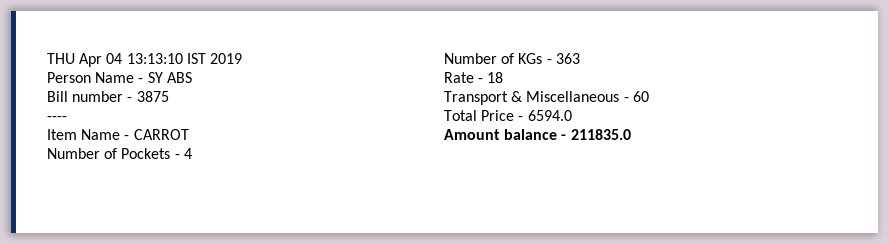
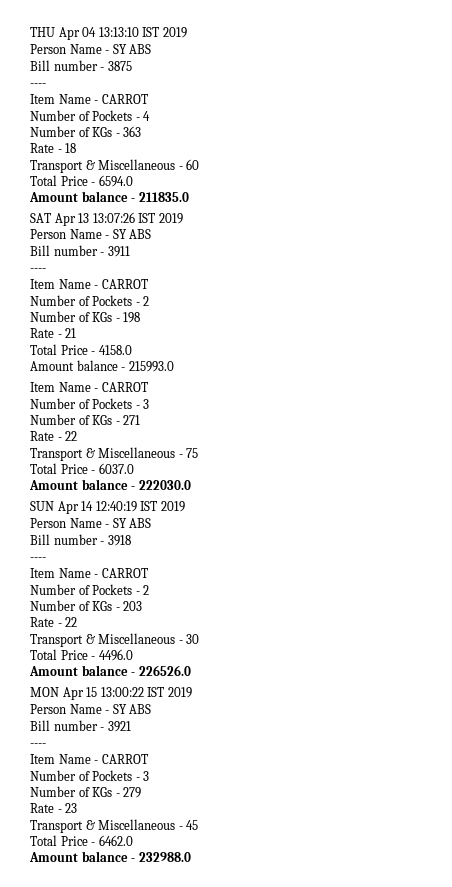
(631, 134) none -> [30,212,183,226] [30,229,152,239] [30,245,130,257] [30,268,46,272] [30,279,148,289] [30,295,150,306] [30,311,141,323] [30,328,77,338] [30,344,132,355] [30,360,174,372] [30,382,148,392] [30,398,150,409] [30,414,141,425] [30,431,78,441] [30,447,199,461] [30,463,134,474] [29,479,191,490] [30,501,185,514] [30,518,152,528] [30,534,131,546] [30,557,46,561] [30,568,148,578] [30,584,150,595] [30,600,143,611] [30,617,78,627] [30,633,200,647] [30,649,133,661] [29,665,191,676] [30,687,192,700] [30,704,152,714] [30,720,131,732] [30,743,46,747] [30,754,148,764] [30,770,150,781] [30,786,142,798] [30,803,78,813] [30,819,199,833] [30,835,133,846] [29,851,191,862] // SAT Apr 13 13:07:26 IST 2019 // Person Name - SY ABS // Bill number - 3911 // ---- // Item Name - CARROT // Number of Pockets - 2 // Number of KGs - 198 // Rate - 21 // Total Price - 4158.0 // Amount balance - 215993.0 // Item Name - CARROT // Number of Pockets - 3 // Number of KGs - 271 // Rate - 22 // Transport & Miscellaneous - 75 // Total Price - 6037.0 // Amount balance - 222030.0 // SUN Apr 14 12:40:19 IST 2019 // Person Name - SY ABS // Bill number - 3918 // ---- // Item Name - CARROT // Number of Pockets - 2 // Number of KGs - 203 // Rate - 22 // Transport & Miscellaneous - 30 // Total Price - 4496.0 // Amount balance - 226526.0 // MON Apr 15 13:00:22 IST 2019 // Person Name - SY ABS // Bill number - 3921 // ---- // Item Name - CARROT // Number of Pockets - 3 // Number of KGs - 279 // Rate - 23 // Transport & Miscellaneous - 45 // Total Price - 6462.0 // Amount balance - 232988.0

